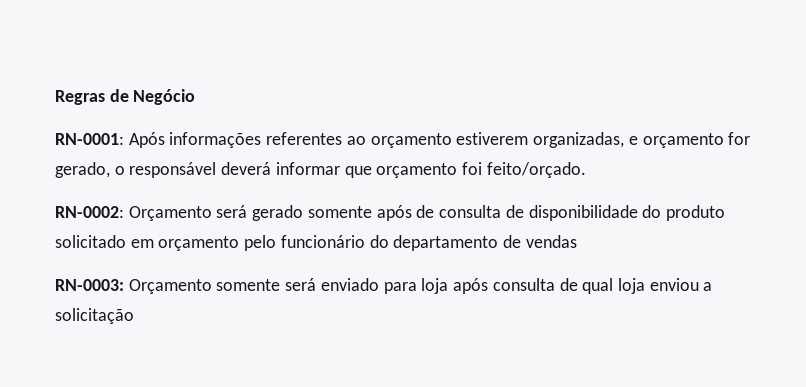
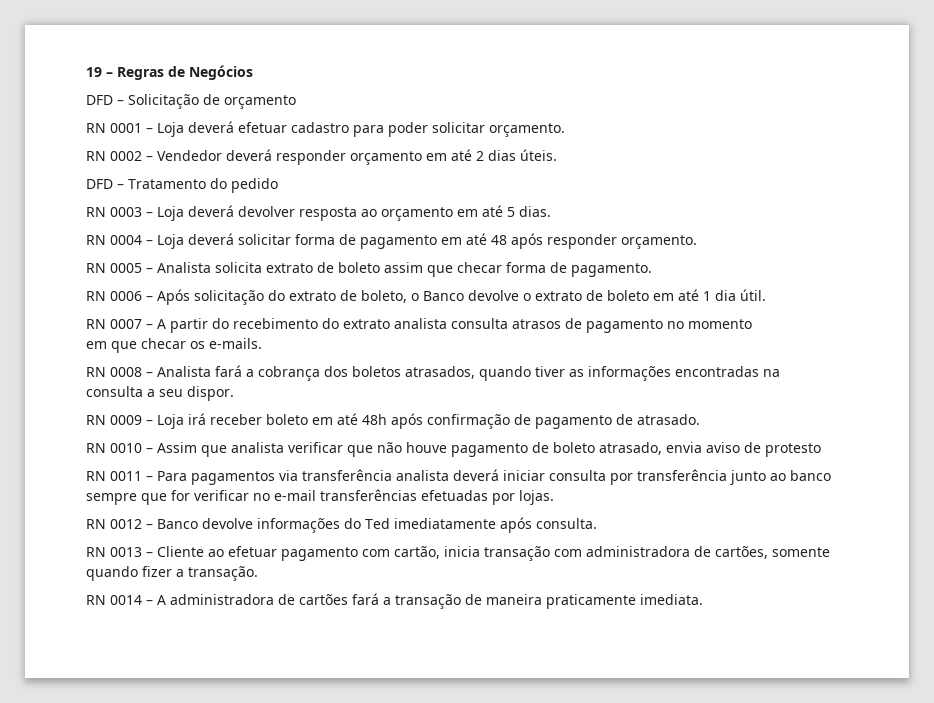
[55,89,196,105] [55,132,751,148] [55,162,586,178] [55,205,725,221] [55,235,577,251] [55,278,713,294] [55,308,134,324] Regras de Negócio // RN-0001: Após informações referentes ao orçamento estiverem organizadas, e orçamento for gerado, o responsável deverá informar que orçamento foi feito/orçado. // RN-0002: Orçamento será gerado somente após de consulta de disponibilidade do produto solicitado em orçamento pelo funcionário do departamento de vendas // RN-0003: Orçamento somente será enviado para loja após consulta de qual loja enviou a solicitação -> [86,65,253,80] [86,94,296,109] [86,121,565,137] [86,149,557,165] [86,178,278,193] [86,205,551,221] [86,233,697,249] [86,262,652,277] [86,289,766,305] [86,318,752,333] [86,338,262,353] [86,365,780,381] [86,386,234,401] [86,413,700,429] [86,442,821,457] [86,469,831,485] [86,489,554,505] [86,517,597,533] [86,546,830,561] [86,566,258,581] [86,593,703,609] 19 – Regras de Negócios // DFD – Solicitação de orçamento // RN 0001 – Loja deverá efetuar cadastro para poder solicitar orçamento. // RN 0002 – Vendedor deverá responder orçamento em até 2 dias úteis. // DFD – Tratamento do pedido // RN 0003 – Loja deverá devolver resposta ao orçamento em até 5 dias. // RN 0004 – Loja deverá solicitar forma de pagamento em até 48 após responder orçamento. // RN 0005 – Analista solicita extrato de boleto assim que checar forma de pagamento. // RN 0006 – Após solicitação do extrato de boleto, o Banco devolve o extrato de boleto em até 1 dia útil. // RN 0007 – A partir do recebimento do extrato analista consulta atrasos de pagamento no momento // em que checar os e-mails. // RN 0008 – Analista fará a cobrança dos boletos atrasados, quando tiver as informações encontradas na // consulta a seu dispor. // RN 0009 – Loja irá receber boleto em até 48h após confirmação de pagamento de atrasado. // RN 0010 – Assim que analista verificar que não houve pagamento de boleto atrasado, envia aviso de protesto // RN 0011 – Para pagamentos via transferência analista deverá iniciar consulta por transferência junto ao banco sempre que for verificar no e-mail transferências efetuadas por lojas. // RN 0012 – Banco devolve informações do Ted imediatamente após consulta. // RN 0013 – Cliente ao efetuar pagamento com cartão, inicia transação com administradora de cartões, somente quando fizer a transação. // RN 0014 – A administradora de cartões fará a transação de maneira praticamente imediata.

